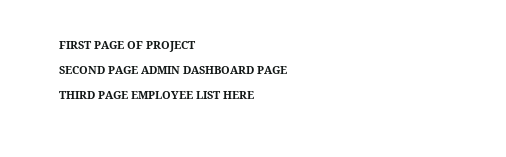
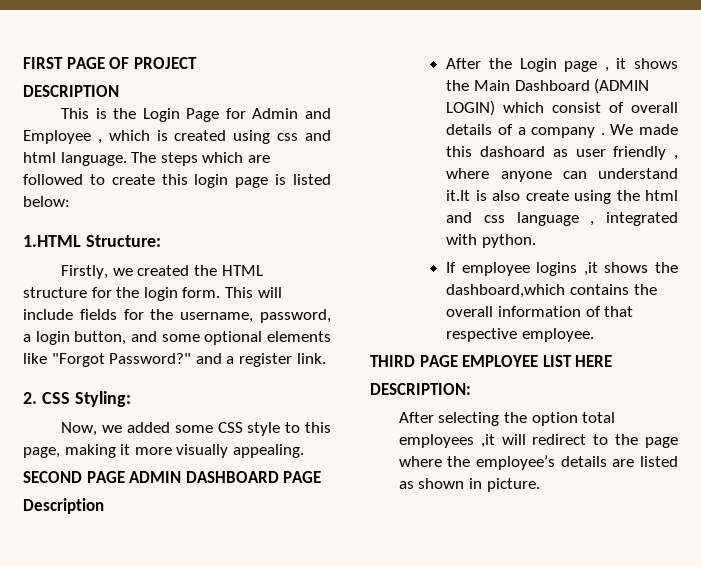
(196, 46) none -> [23,85,119,97] [61,108,332,122] [23,130,331,144] [23,152,270,166] [23,174,331,188] [23,196,70,207] [23,235,161,247] [61,265,263,279] [23,287,282,301] [23,309,331,323] [23,331,331,345] [23,353,326,367] [23,391,131,407] [61,422,331,436] [23,444,304,458] // DESCRIPTION // This is the Login Page for Admin and Employee , which is created using css and html language. The steps which are followed to create this login page is listed below: // 1.HTML Structure: // Firstly, we created the HTML structure for the login form. This will include fields for the username, password, a login button, and some optional elements like "Forgot Password?" and a register link. // 2. CSS Styling: // Now, we added some CSS style to this page, making it more visually appealing.
(287, 70) none -> [23,498,104,514] [446,58,678,72] [446,78,650,94] [446,100,678,116] [446,124,678,138] [446,146,678,160] [446,168,678,182] [446,190,678,204] [446,212,678,226] [446,234,536,248] [446,262,678,276] [446,284,657,298] [446,306,634,317] [446,328,594,342] // Description // After the Login page , it shows the Main Dashboard (ADMIN LOGIN) which consist of overall details of a company . We made this dashoard as user friendly , where anyone can understand it.It is also create using the html and css language , integrated with python. // If employee logins ,it shows the dashboard,which contains the overall information of that respective employee.
(254, 95) none -> [370,383,471,395] [398,412,616,426] [398,434,678,448] [398,455,678,470] [398,478,540,492] // DESCRIPTION: // After selecting the option total employees ,it will redirect to the page where the employee’s details are listed as shown in picture.

